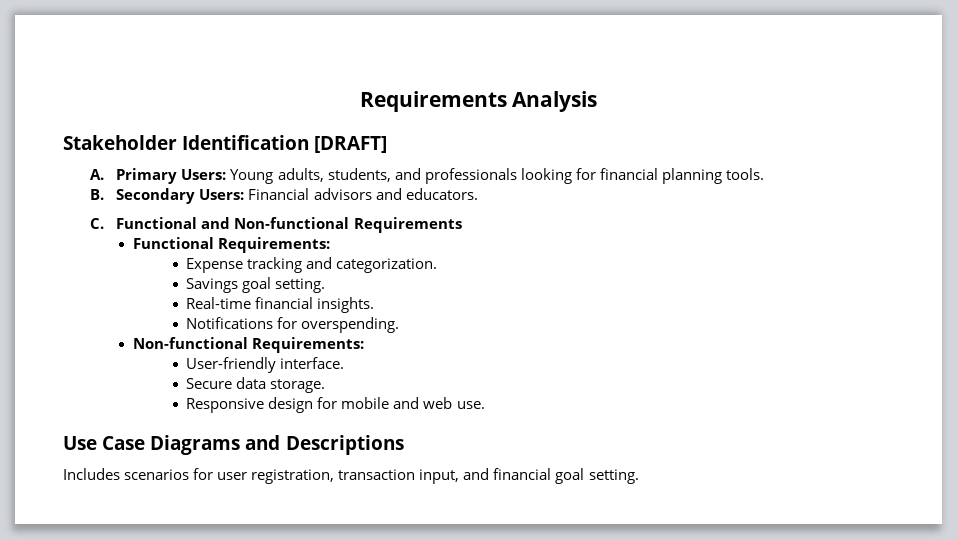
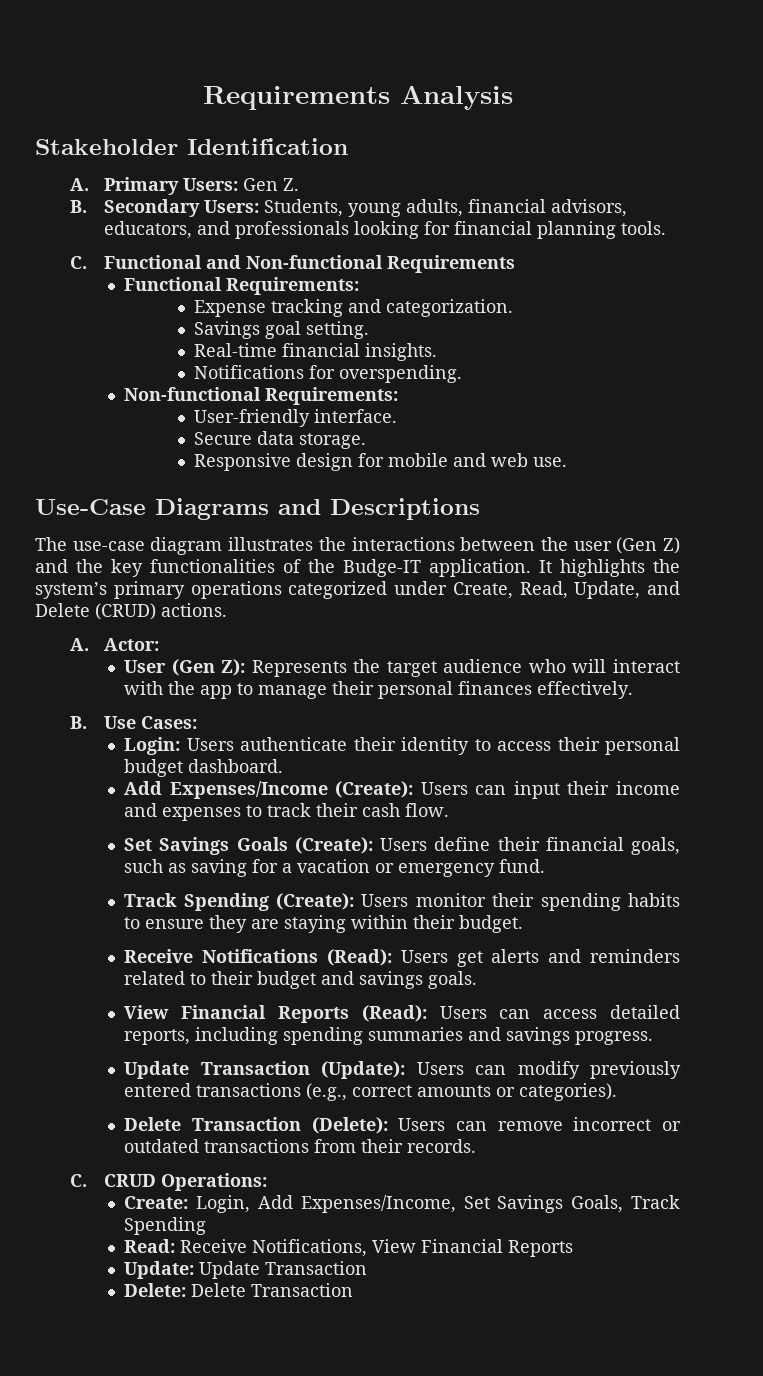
[314,136,388,153] [DRAFT] -> (348, 146) none
[230,168,391,184] Young adults, students, -> [243,178,300,191] [69,199,628,217] [104,221,193,239] Gen Z. // B. Secondary Users: Students, young adults, financial advisors, educators,
[89,188,478,204] // B. Secondary Users: Financial advisors and educators. -> (667, 228) none
[63,436,146,450] Use Case -> [35,499,146,515] Use-Case
[63,468,639,484] Includes scenarios for user registration, transaction input, and financial goal setting. -> [35,537,681,555] [35,559,680,577] [35,581,680,599] [35,603,227,620] [69,638,160,651] [124,659,680,677] [124,681,634,699] [69,716,198,729] [124,737,680,755] [124,759,284,777] [124,781,680,799] [124,803,450,821] [124,837,680,855] [124,859,546,877] [124,893,680,911] [124,915,524,933] [124,949,680,967] [124,971,478,989] [124,1005,680,1023] [124,1027,654,1045] [124,1061,681,1079] [124,1083,618,1101] [124,1117,681,1134] [124,1139,477,1153] [69,1173,268,1191] [124,1195,680,1213] [124,1217,207,1235] [124,1239,574,1257] [124,1261,368,1279] [124,1283,354,1297] The use-case diagram illustrates the interactions between the user (Gen Z) and the key functionalities of the Budge-IT application. It highlights the system’s primary operations categorized under Create, Read, Update, and Delete (CRUD) actions. // A. Actor: // User (Gen Z): Represents the target audience who will interact with the app to manage their personal finances effectively. // B. Use Cases: // Login: Users authenticate their identity to access their personal budget dashboard. // Add Expenses/Income (Create): Users can input their income and expenses to track their cash flow. // Set Savings Goals (Create): Users define their financial goals, such as saving for a vacation or emergency fund. // Track Spending (Create): Users monitor their spending habits to ensure they are staying within their budget. // Receive Notifications (Read): Users get alerts and reminders related to their budget and savings goals. // View Financial Reports (Read): Users can access detailed reports, including spending summaries and savings progress. // Update Transaction (Update): Users can modify previously entered transactions (e.g., correct amounts or categories). // Delete Transaction (Delete): Users can remove incorrect or outdated transactions from their records. // C. CRUD Operations: // Create: Login, Add Expenses/Income, Set Savings Goals, Track Spending // Read: Receive Notifications, View Financial Reports // Update: Update Transaction // Delete: Delete Transaction

